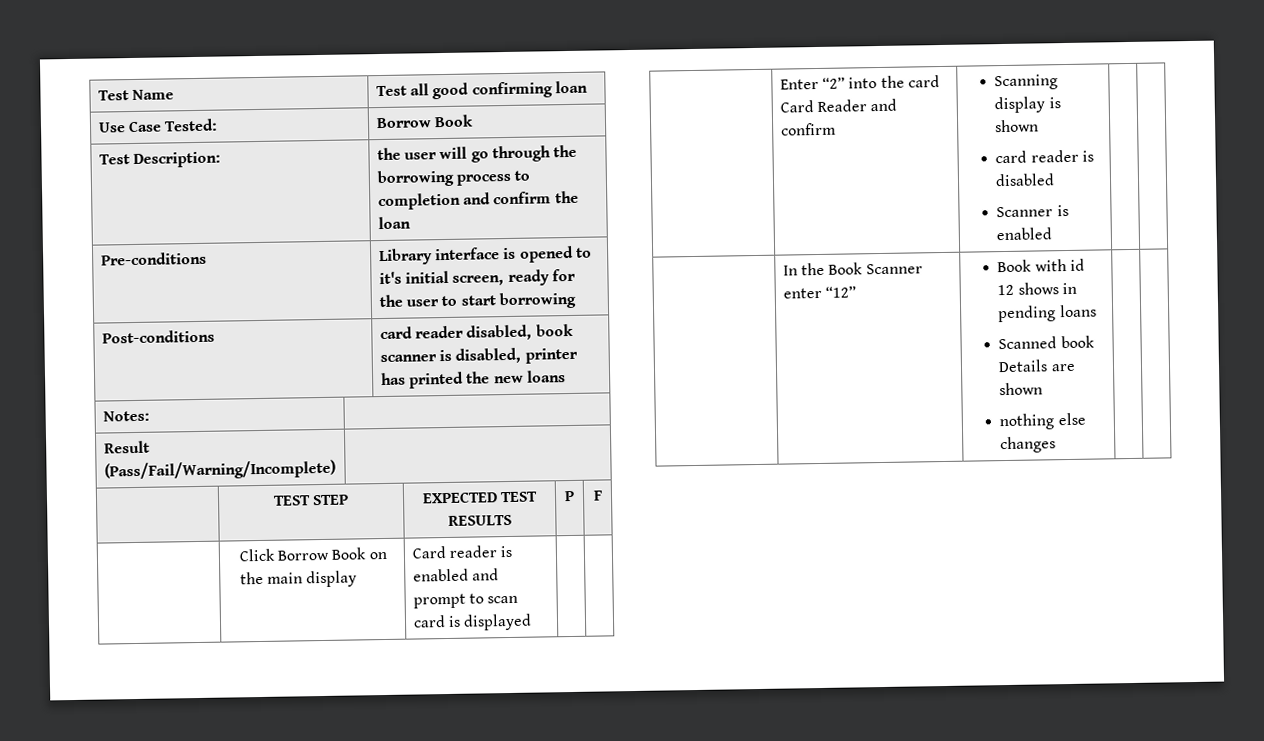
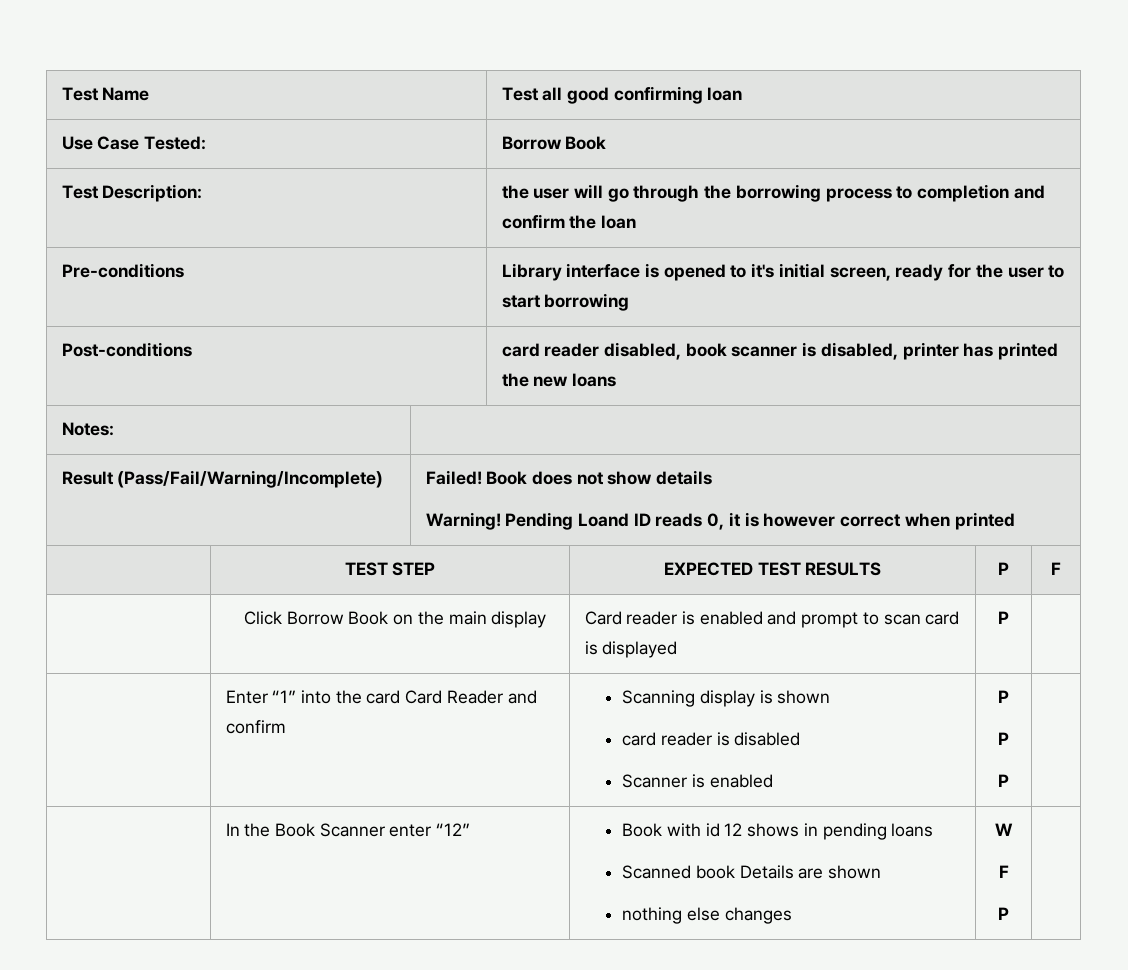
(336, 470) none -> [425,470,713,485] [425,512,1015,530] Failed! Book does not show details // Warning! Pending Loand ID reads 0, it is however correct when printed
(533, 622) none -> [998,611,1009,624] P
[821,76,845,89] “2” -> [272,690,297,703] “1”
(1053, 234) none -> [998,690,1009,703] [998,732,1009,745] [998,774,1009,787] P // P // P
(1057, 445) none -> [995,823,1013,836] [998,865,1009,878] [998,907,1009,920] W // F // P

